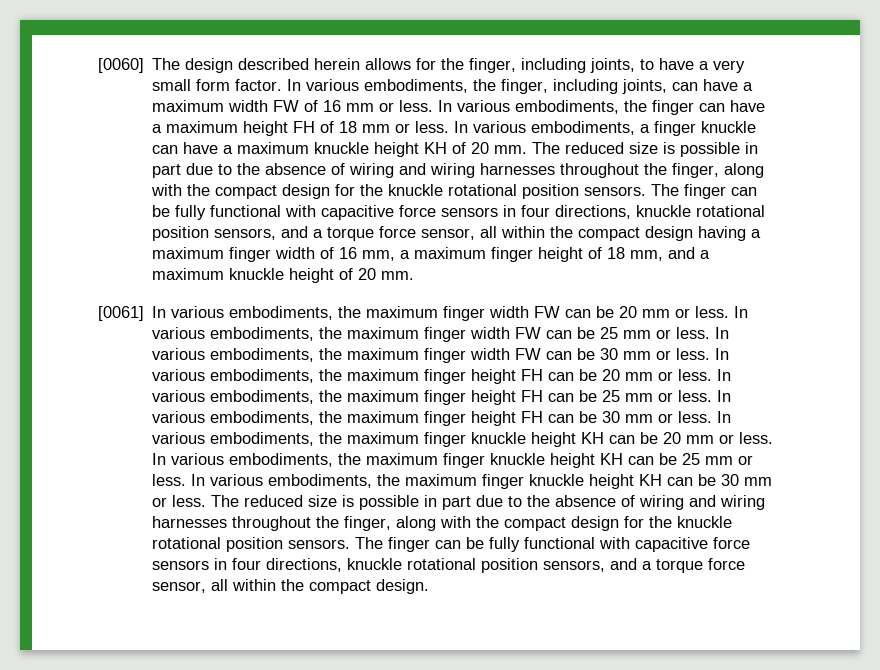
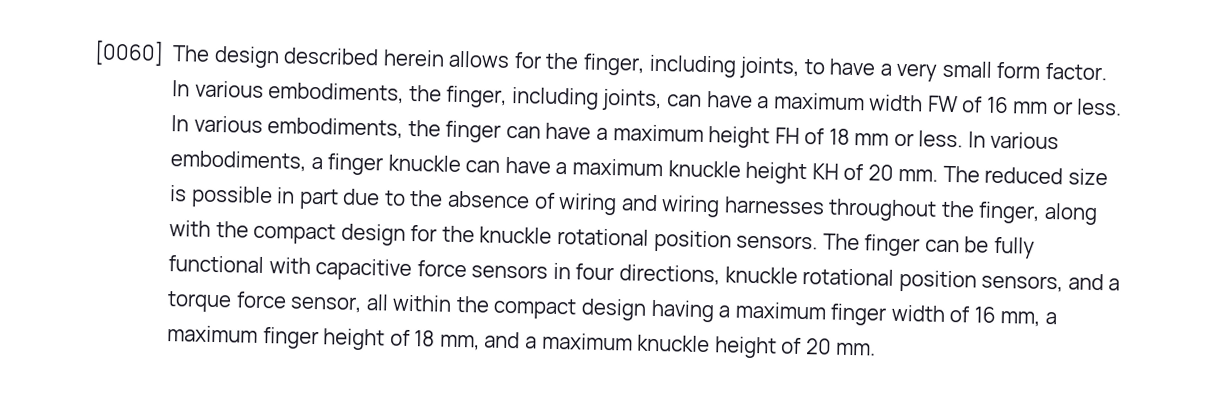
[98,306,749,321] [152,327,730,342] [152,348,730,363] [152,369,732,384] [152,390,732,405] [152,411,732,426] [152,432,774,447] [152,453,754,468] [152,474,773,489] [152,495,766,510] [152,516,733,531] [152,537,751,552] [152,558,746,573] [152,579,430,594] // [0061] In various embodiments, the maximum finger width FW can be 20 mm or less. In various embodiments, the maximum finger width FW can be 25 mm or less. In various embodiments, the maximum finger width FW can be 30 mm or less. In various embodiments, the maximum finger height FH can be 20 mm or less. In various embodiments, the maximum finger height FH can be 25 mm or less. In various embodiments, the maximum finger height FH can be 30 mm or less. In various embodiments, the maximum finger knuckle height KH can be 20 mm or less. In various embodiments, the maximum finger knuckle height KH can be 25 mm or less. In various embodiments, the maximum finger knuckle height KH can be 30 mm or less. The reduced size is possible in part due to the absence of wiring and wiring harnesses throughout the finger, along with the compact design for the knuckle rotational position sensors. The finger can be fully functional with capacitive force sensors in four directions, knuckle rotational position sensors, and a torque force sensor, all within the compact design. -> (877, 349) none

